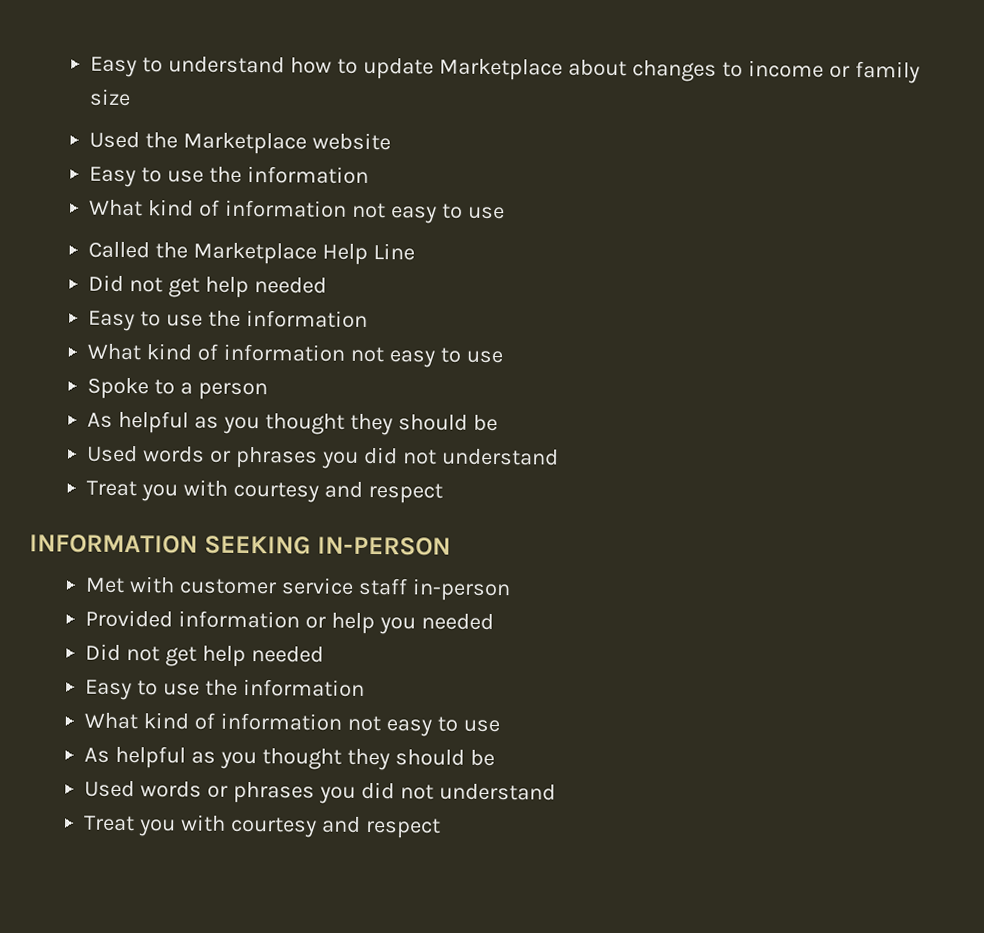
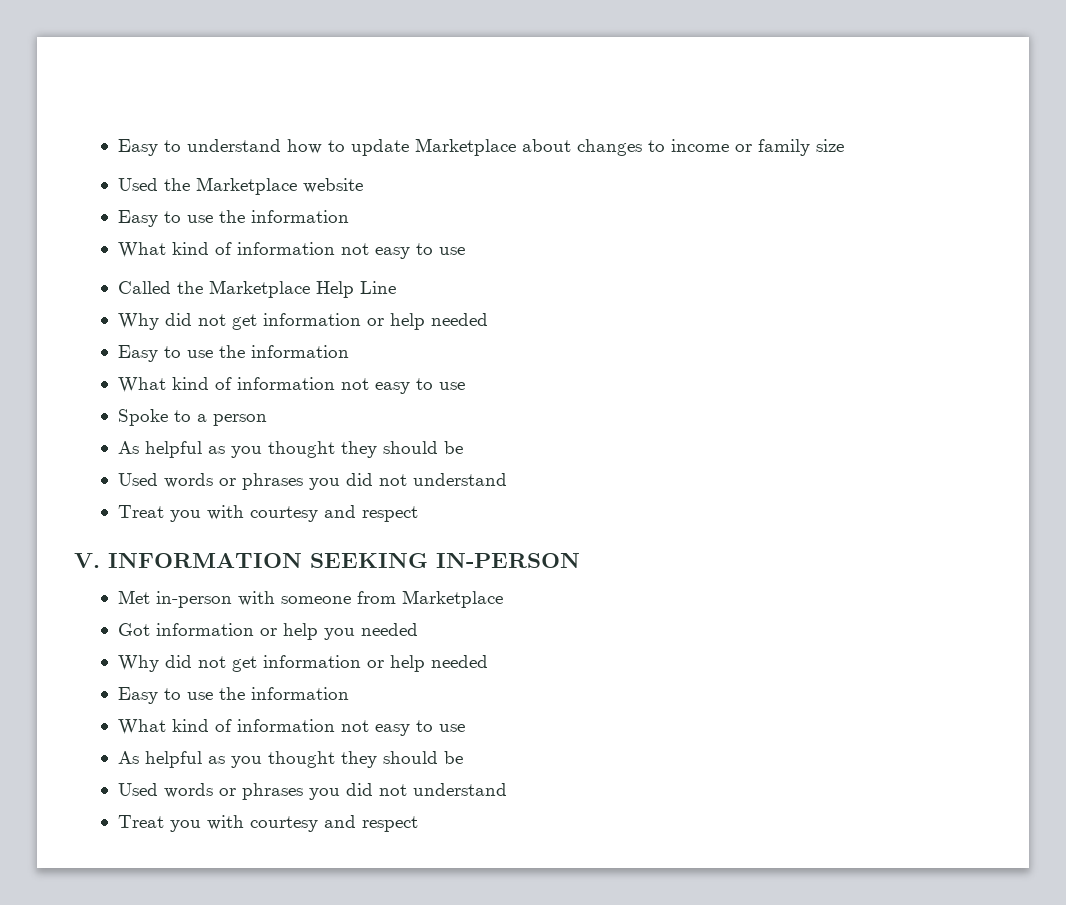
[88,274,201,298] Did not get -> [118,313,385,330] Why did not get information or
(444, 493) none -> [74,553,100,568] V.
[129,576,512,602] [85,609,174,628] with customer service staff in-person // Provided -> [156,590,504,608] [118,623,151,636] in-person with someone from Marketplace // Got
[85,643,198,667] Did not get -> [118,655,385,672] Why did not get information or

